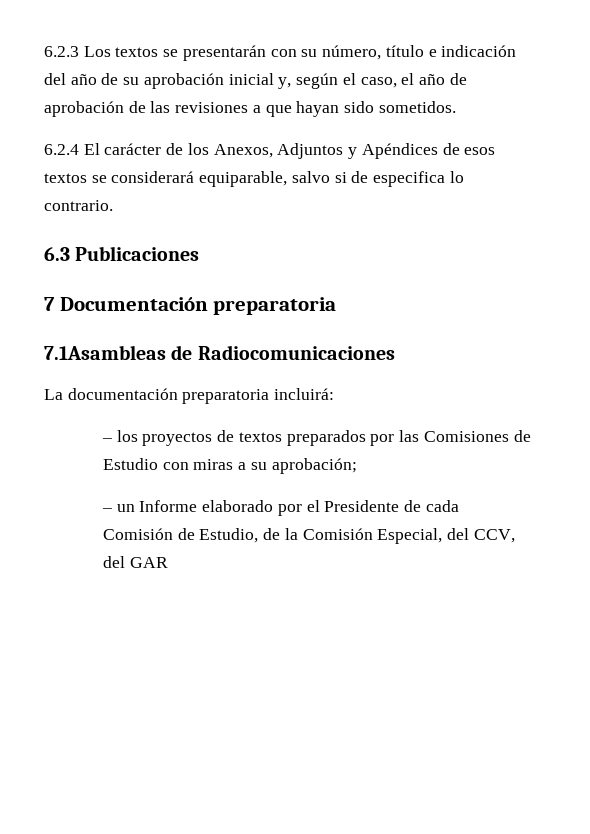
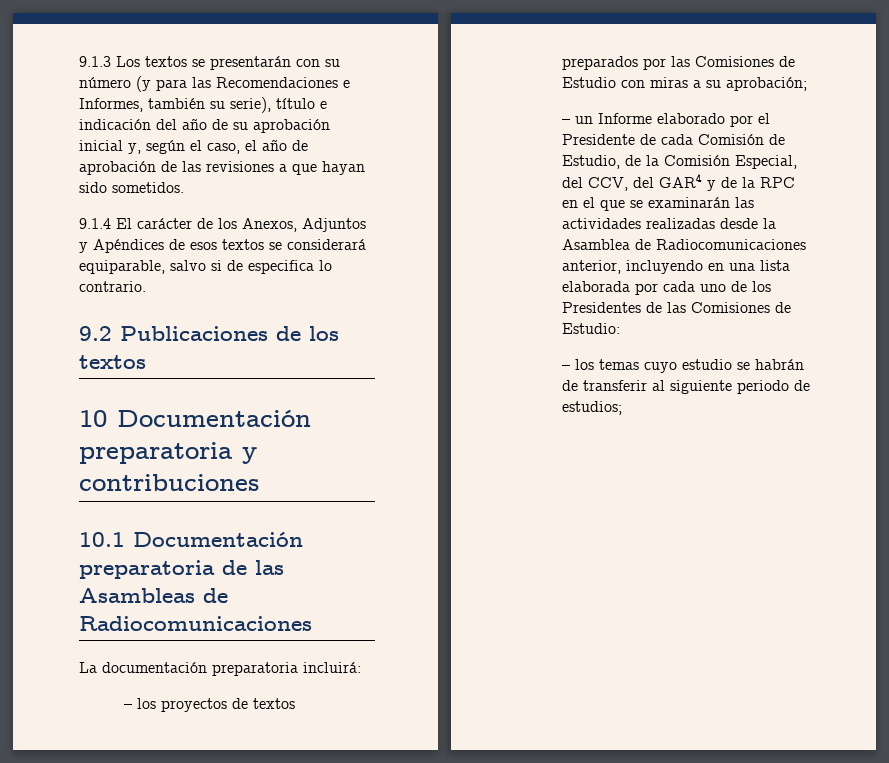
[44,46,79,57] 6.2.3 -> [79,56,111,67] 9.1.3
[322,45,382,60] número, -> [79,76,350,92] [79,97,271,113] número (y para las Recomendaciones e Informes, también su serie),
[44,144,79,155] 6.2.4 -> [79,218,111,229] 9.1.4
[44,247,70,261] 6.3 -> [79,326,112,341] 9.2
[44,297,337,315] [44,345,166,360] // 7 Documentación preparatoria // 7.1Asambleas -> [276,326,339,341] [79,355,146,369] [79,410,311,427] [79,442,257,464] [79,474,259,491] [79,532,303,547] [79,560,284,579] [79,588,195,603] de los textos // 10 Documentación preparatoria y contribuciones // 10.1 Documentación preparatoria de las Asambleas
[129,557,168,568] GAR -> [658,173,795,191] [561,197,754,211] [561,218,776,229] [561,239,806,250] [561,260,790,274] [561,281,771,295] [561,302,791,313] [561,323,620,334] [561,359,804,373] [561,380,810,394] [561,401,622,415] GAR4 y de la RPC en el que se examinarán las actividades realizadas desde la Asamblea de Radiocomunicaciones anterior, incluyendo en una lista elaborada por cada uno de los Presidentes de las Comisiones de Estudio: // – los temas cuyo estudio se habrán de transferir al siguiente periodo de estudios;

